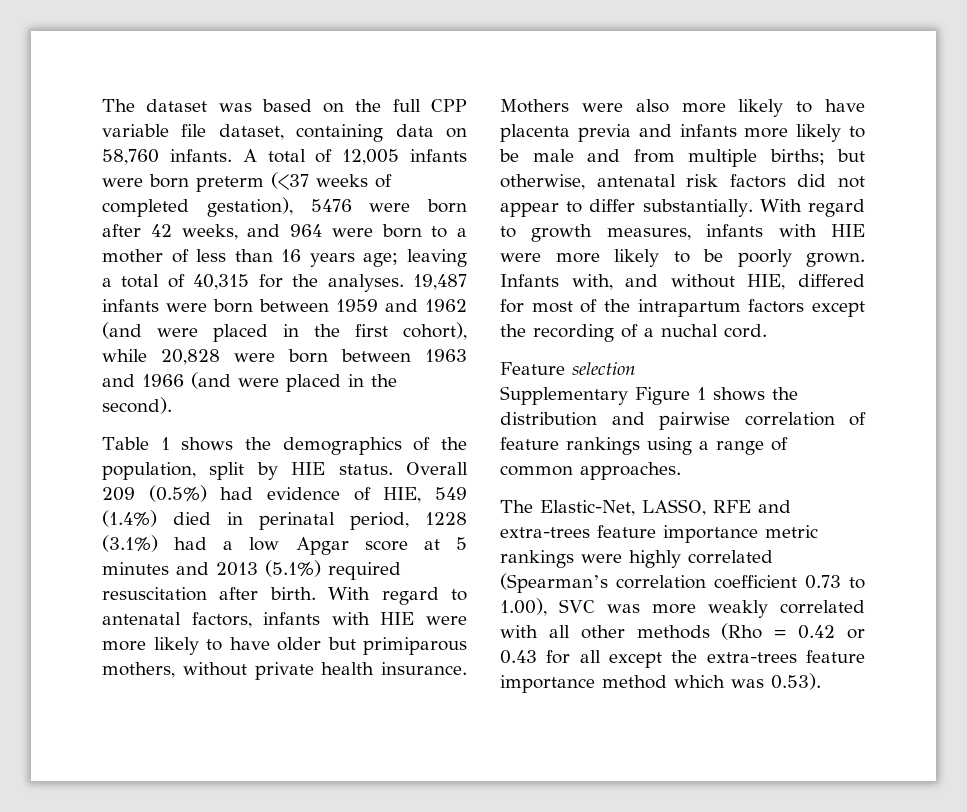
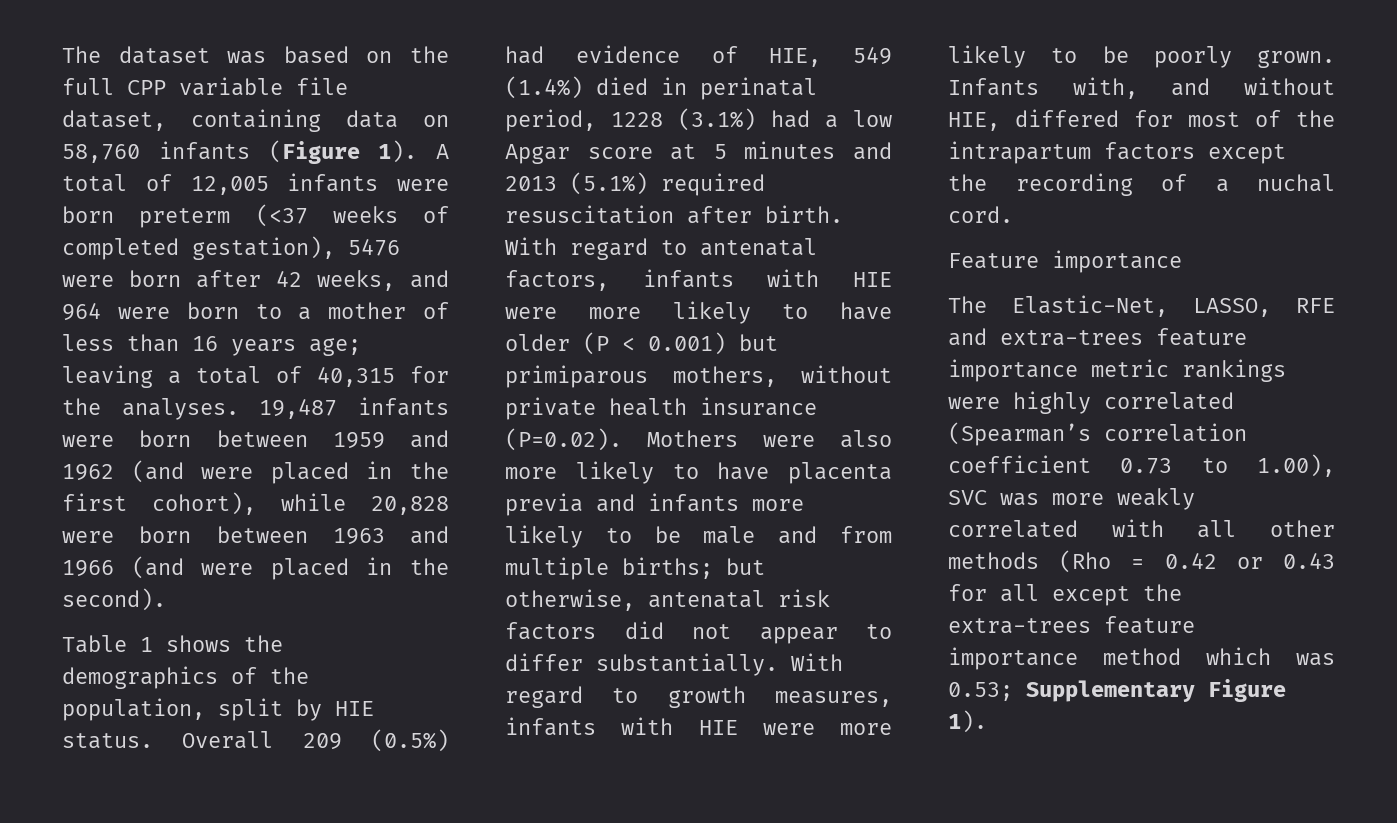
[169,149,232,162] infants. -> [158,140,418,164] infants (Figure 1).
(321, 644) none -> [583,332,726,355] (P < 0.001)
[381,662,467,675] insurance. -> [700,397,817,416] [505,428,622,451] insurance (P=0.02).
[572,362,635,375] [500,386,798,405] [500,412,866,430] [500,437,788,455] [500,462,681,480] selection // Supplementary Figure 1 shows the distribution and pairwise correlation of feature rankings using a range of common approaches. -> [1052,250,1182,273] importance
[771,673,821,690] 0.53). -> [948,679,1286,702] [948,710,987,733] 0.53; Supplementary Figure 1).

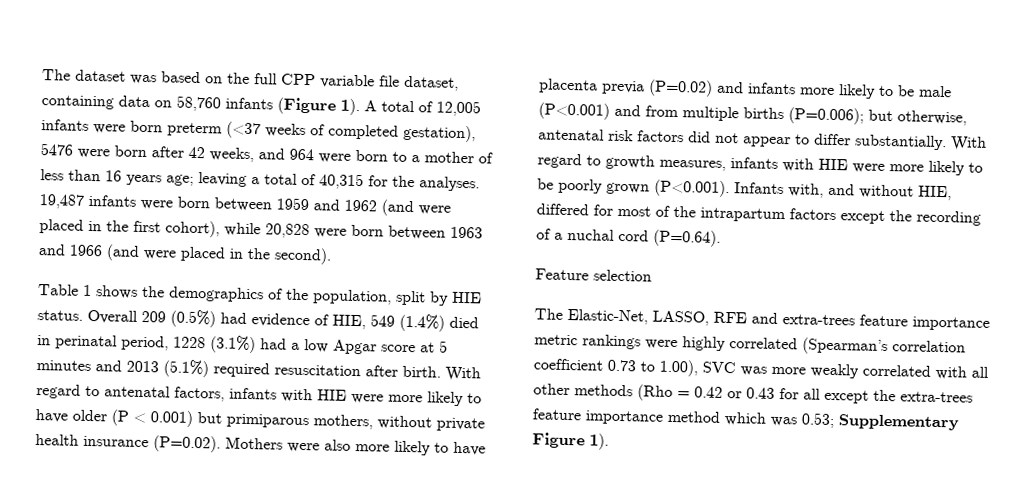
(583, 504) none -> [648,79,713,97] (P=0.02)
(756, 535) none -> [538,102,610,120] (P<0.001)
[622,557,713,579] births; -> [743,107,864,125] births (P=0.006);
[1257,50,1335,68] grown. -> [606,179,730,198] grown (P<0.001).
[948,206,1013,223] cord. -> [618,229,721,247] cord (P=0.64).
[1052,250,1182,273] importance -> [593,269,652,282] selection

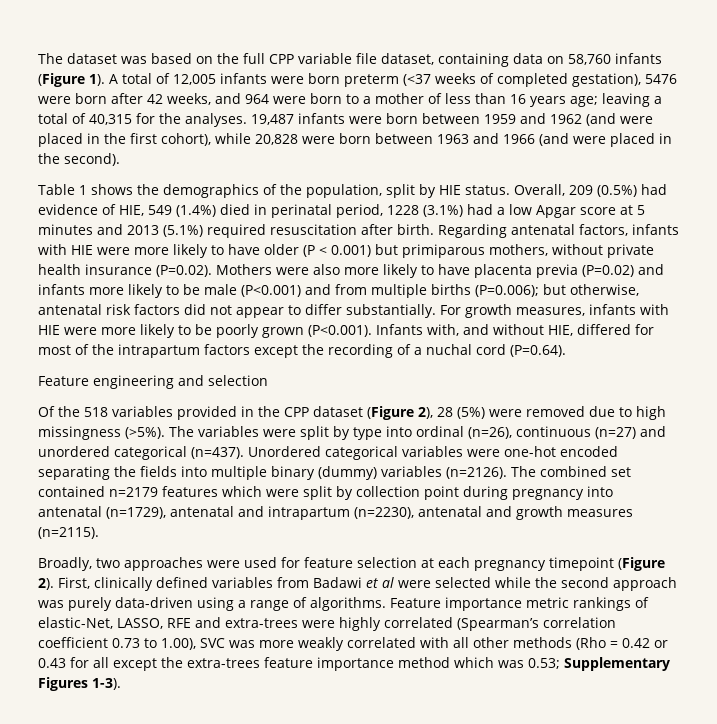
[87,309,138,324] Overall -> [513,184,565,196] Overall,
[445,366,481,382] [36,384,100,399] With regard to -> [438,224,507,238] Regarding
[950,136,987,151] [537,153,601,169] With regard to -> [440,305,461,315] For
(589, 274) none -> [93,375,204,389] engineering and
[534,308,990,331] [534,334,641,350] The Elastic-Net, LASSO, RFE and extra-trees feature importance metric rankings -> [38,406,666,420] [38,426,666,440] [38,446,618,460] [38,466,631,480] [38,486,613,500] [38,506,633,520] [38,527,99,539] [38,557,665,571] [38,577,677,591] [38,597,649,611] [38,617,298,629] Of the 518 variables provided in the CPP dataset (Figure 2), 28 (5%) were removed due to high missingness (>5%). The variables were split by type into ordinal (n=26), continuous (n=27) and unordered categorical (n=437). Unordered categorical variables were one-hot encoded separating the fields into multiple binary (dummy) variables (n=2126). The combined set contained n=2179 features which were split by collection point during pregnancy into antenatal (n=1729), antenatal and intrapartum (n=2230), antenatal and growth measures (n=2115). // Broadly, two approaches were used for feature selection at each pregnancy timepoint (Figure 2). First, clinically defined variables from Badawi et al were selected while the second approach was purely data-driven using a range of algorithms. Feature importance metric rankings of elastic-Net, LASSO, RFE and extra-trees
[532,432,609,450] Figure 1). -> [38,677,121,691] Figures 1-3).

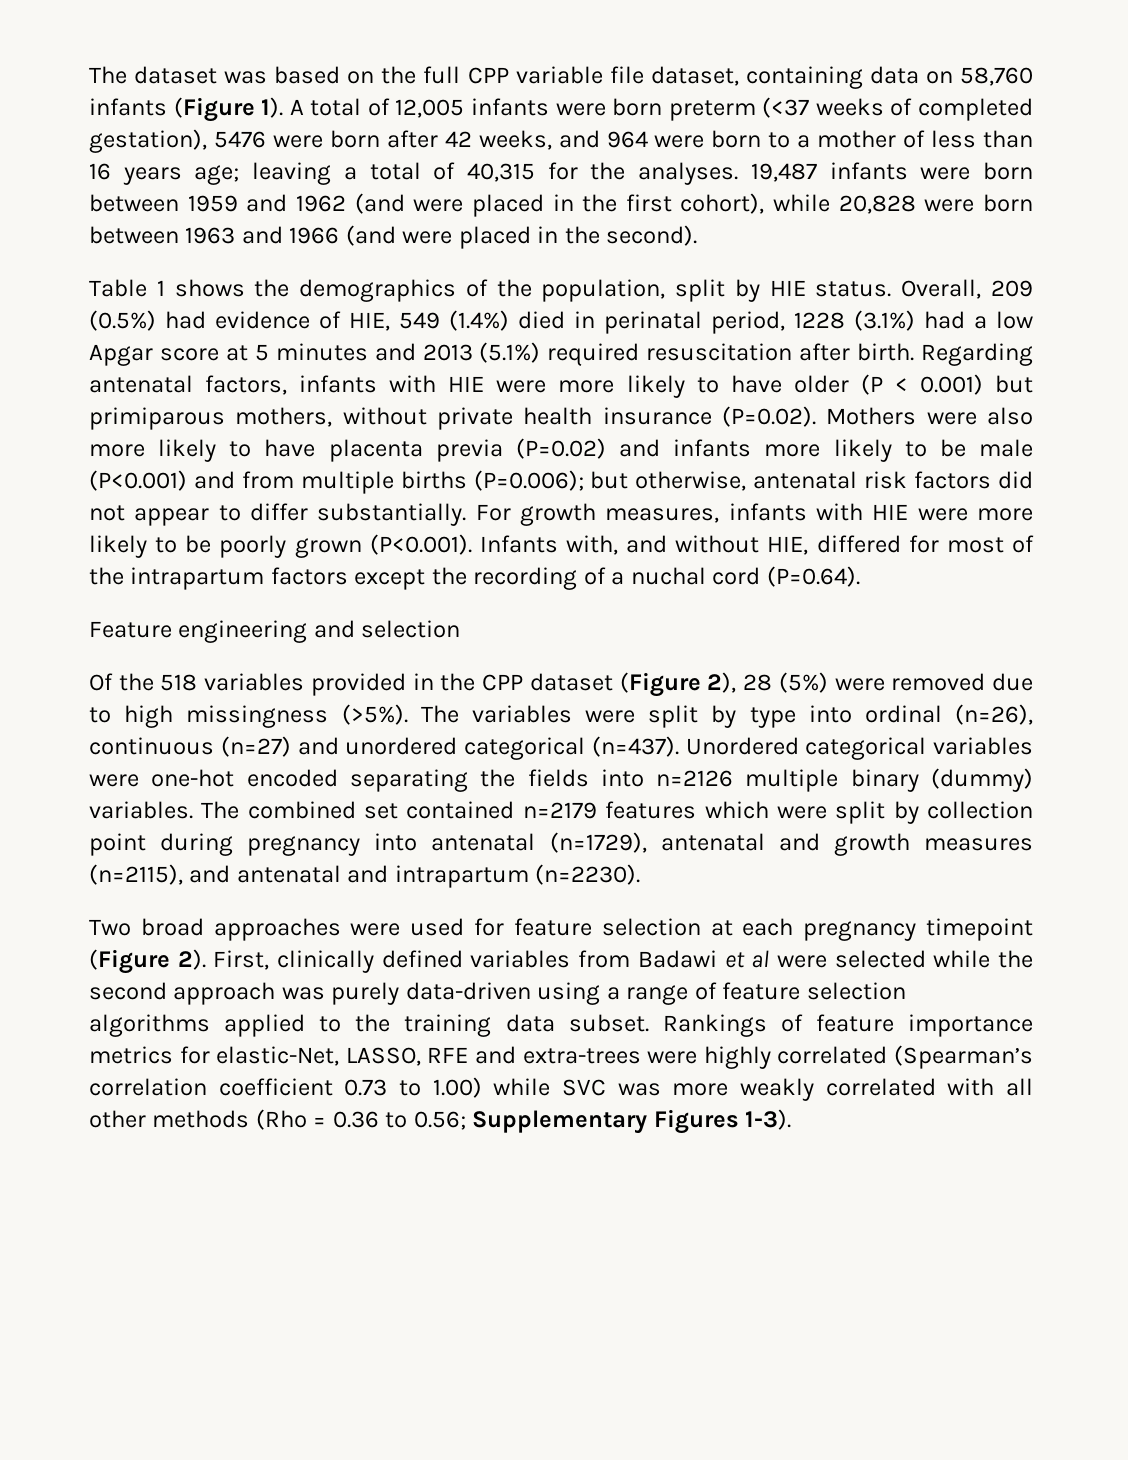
(207, 471) none -> [656,770,734,787] n=2126
[381,466,507,479] variables (n=2126). -> [89,801,193,819] variables.
[268,506,633,520] [38,527,99,539] [38,557,120,571] intrapartum (n=2230), antenatal and growth measures (n=2115). // Broadly, two -> [833,833,1033,856] [89,864,641,888] [89,918,204,936] growth measures (n=2115), and antenatal and intrapartum (n=2230). // Two broad
[310,597,649,611] algorithms. Feature importance metric rankings of -> [722,982,906,1000] [89,1014,1033,1037] [89,1046,210,1064] feature selection algorithms applied to the training data subset. Rankings of feature importance metrics for
[161,638,196,650] 1.00), -> [432,1077,551,1098] 1.00) while
[622,638,668,648] [38,657,560,671] 0.42 or 0.43 for all except the extra-trees feature importance method which was 0.53; -> [332,1111,466,1130] 0.36 to 0.56;

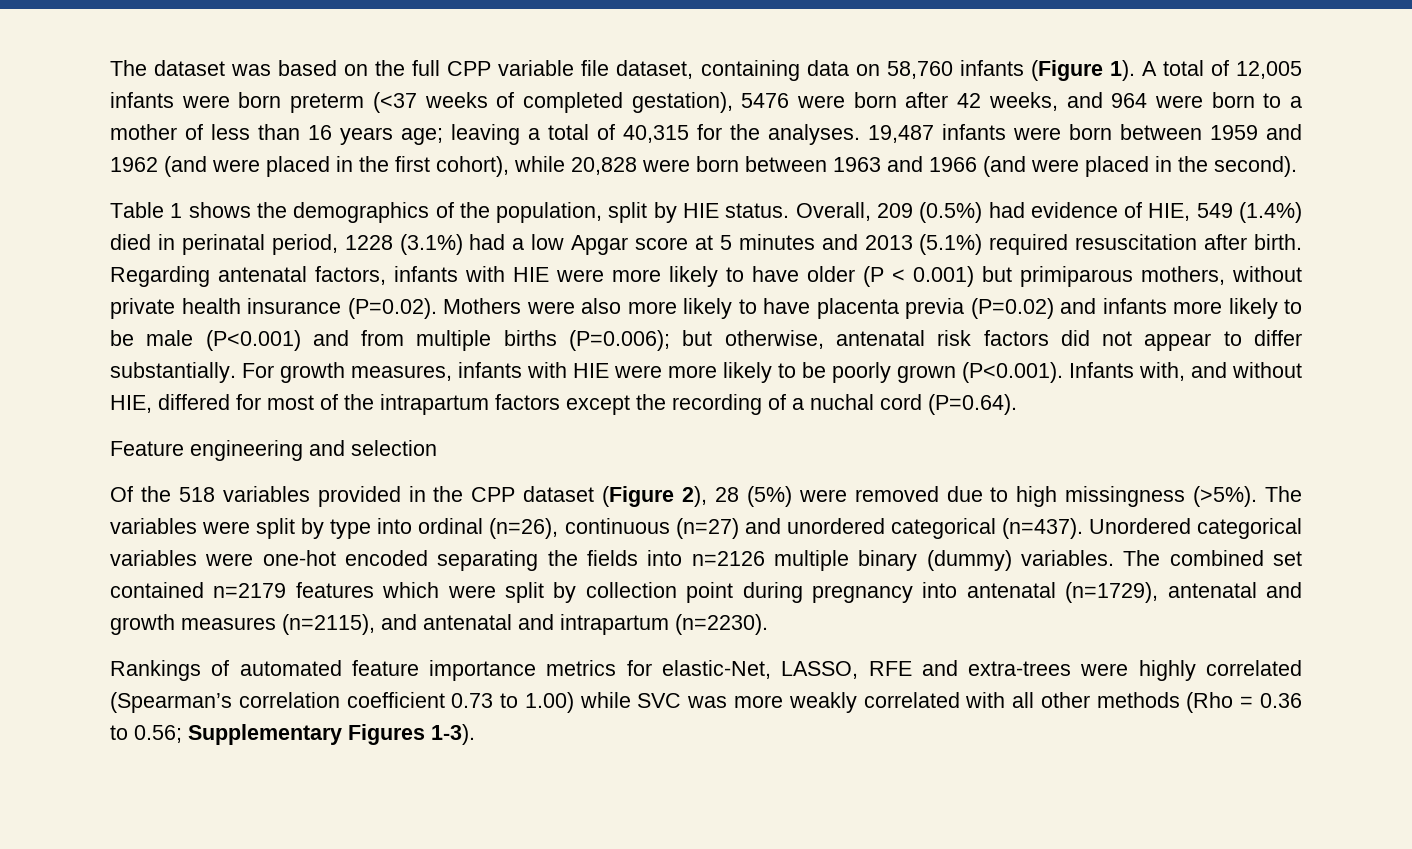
[89,918,1034,941] [89,949,1034,974] [89,982,906,1005] [89,1014,649,1037] Two broad approaches were used for feature selection at each pregnancy timepoint (Figure 2). First, clinically defined variables from Badawi et al were selected while the second approach was purely data-driven using a range of feature selection algorithms applied to the training data subset. -> (768, 624) none
(803, 1023) none -> [239,660,342,676] automated

